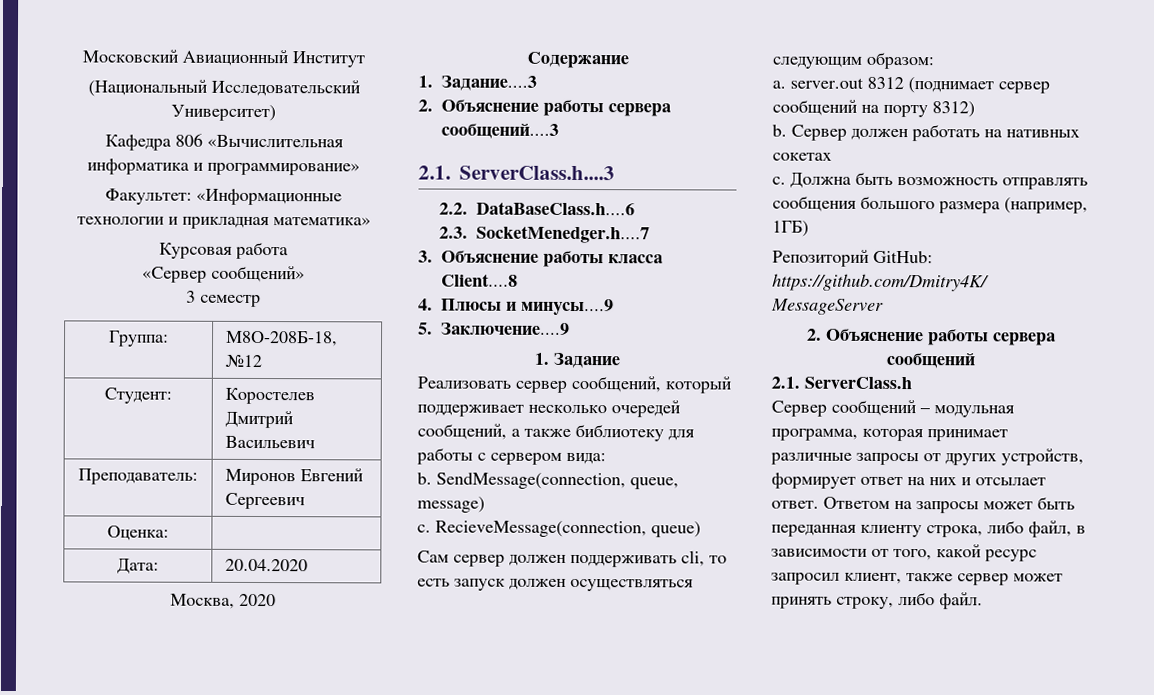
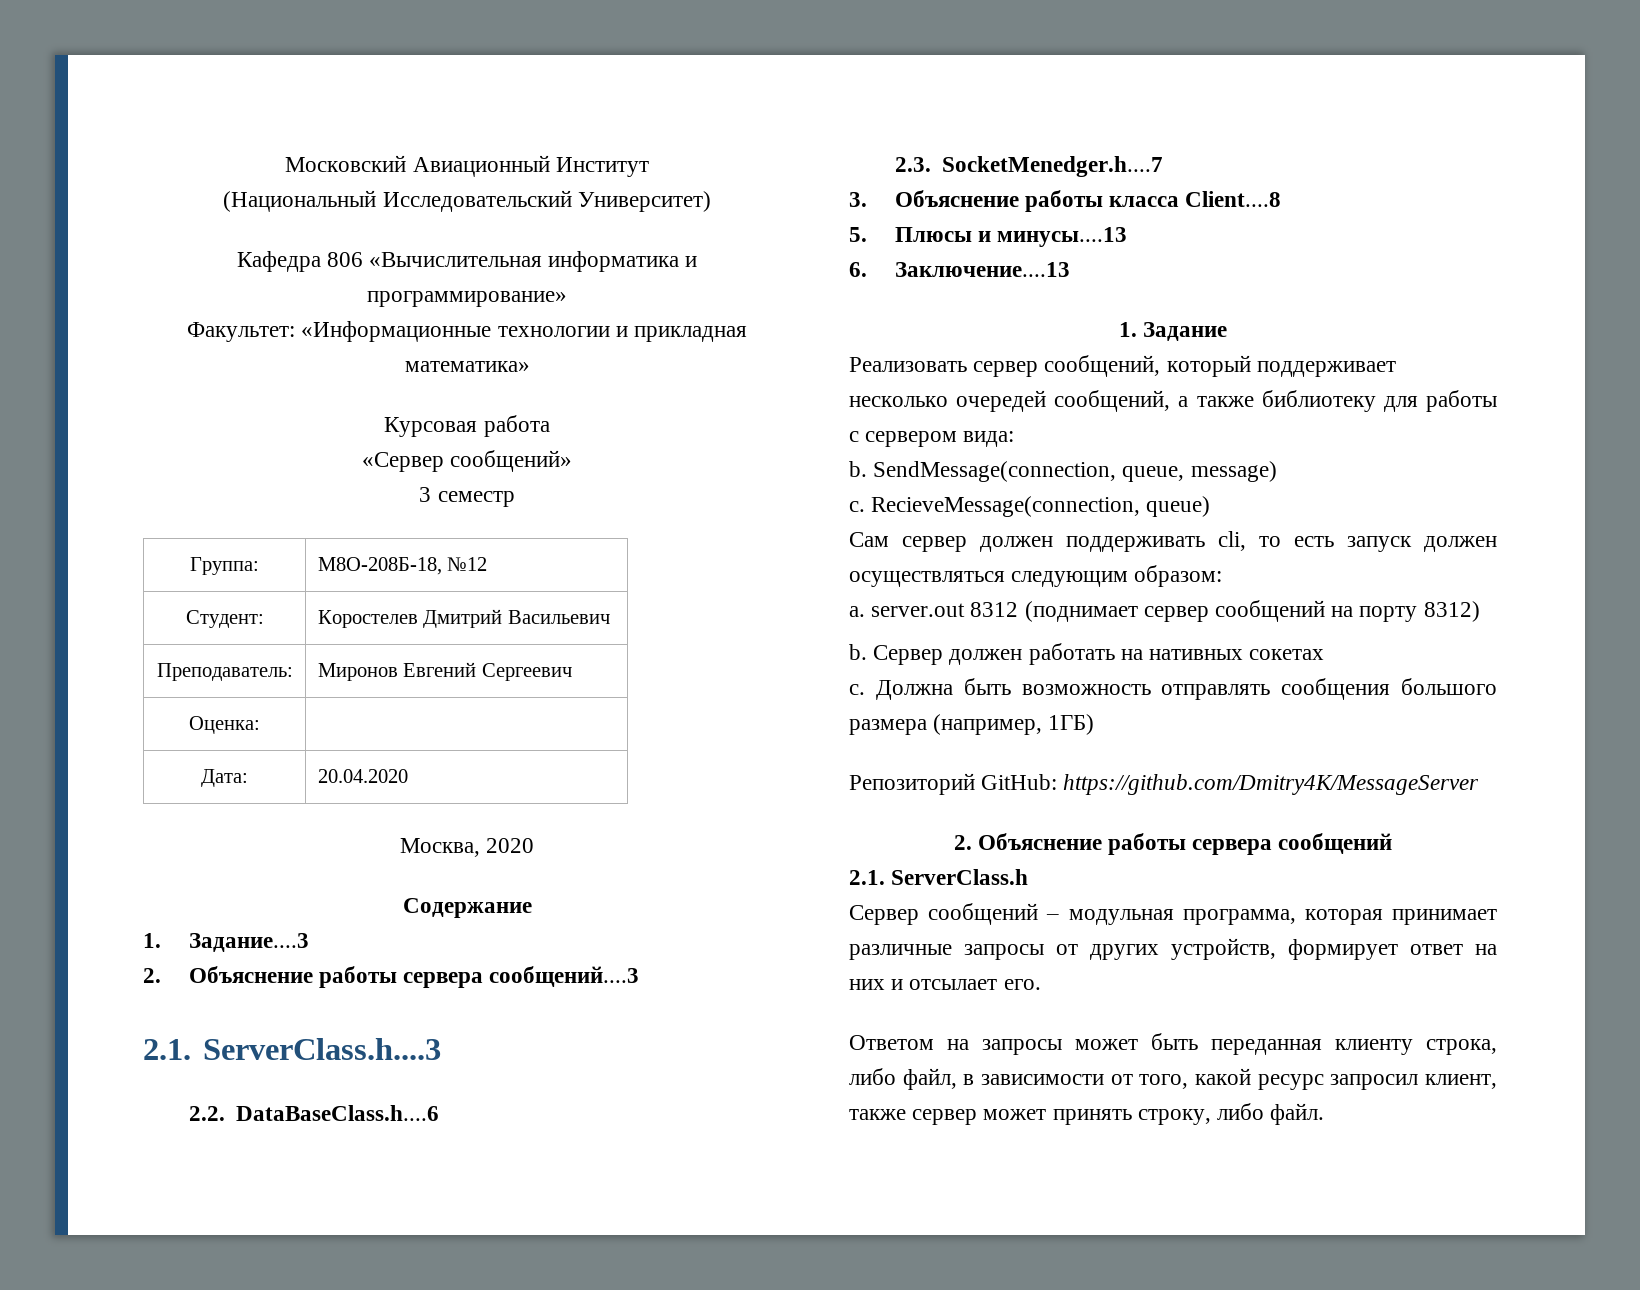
[418,298,433,311] 4. -> [849,227,867,242] 5.
[521,298,614,316] [418,322,570,335] минусы....9 // 5. Заключение....9 -> [997,227,1128,247] [849,262,1070,277] минусы....13 // 6. Заключение....13
[771,500,819,509] ответ. -> [1003,979,1041,990] его. //

